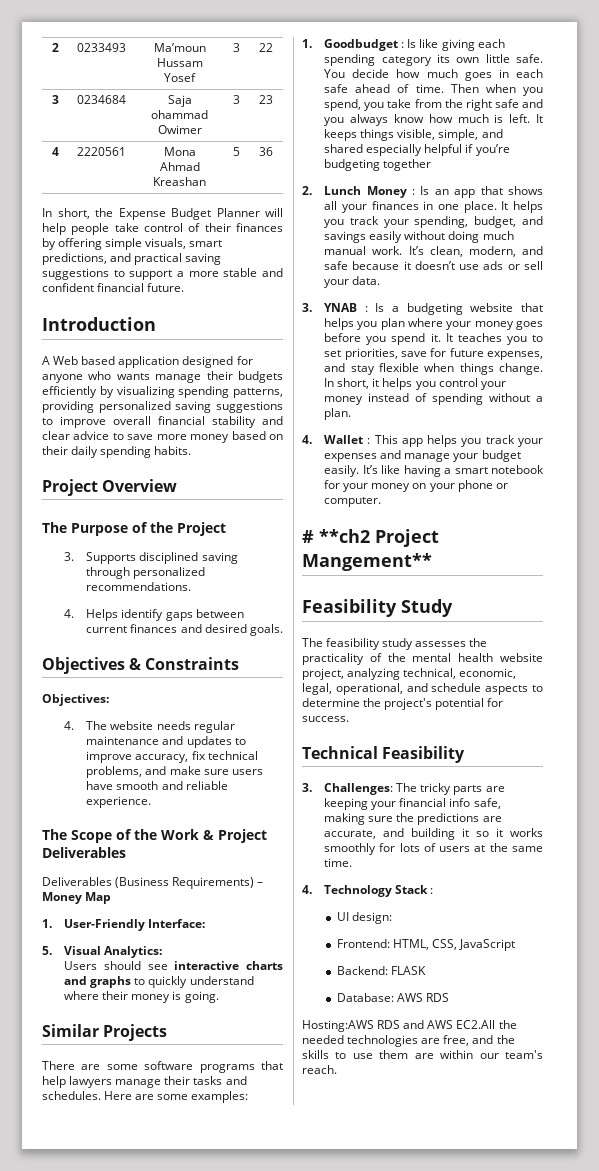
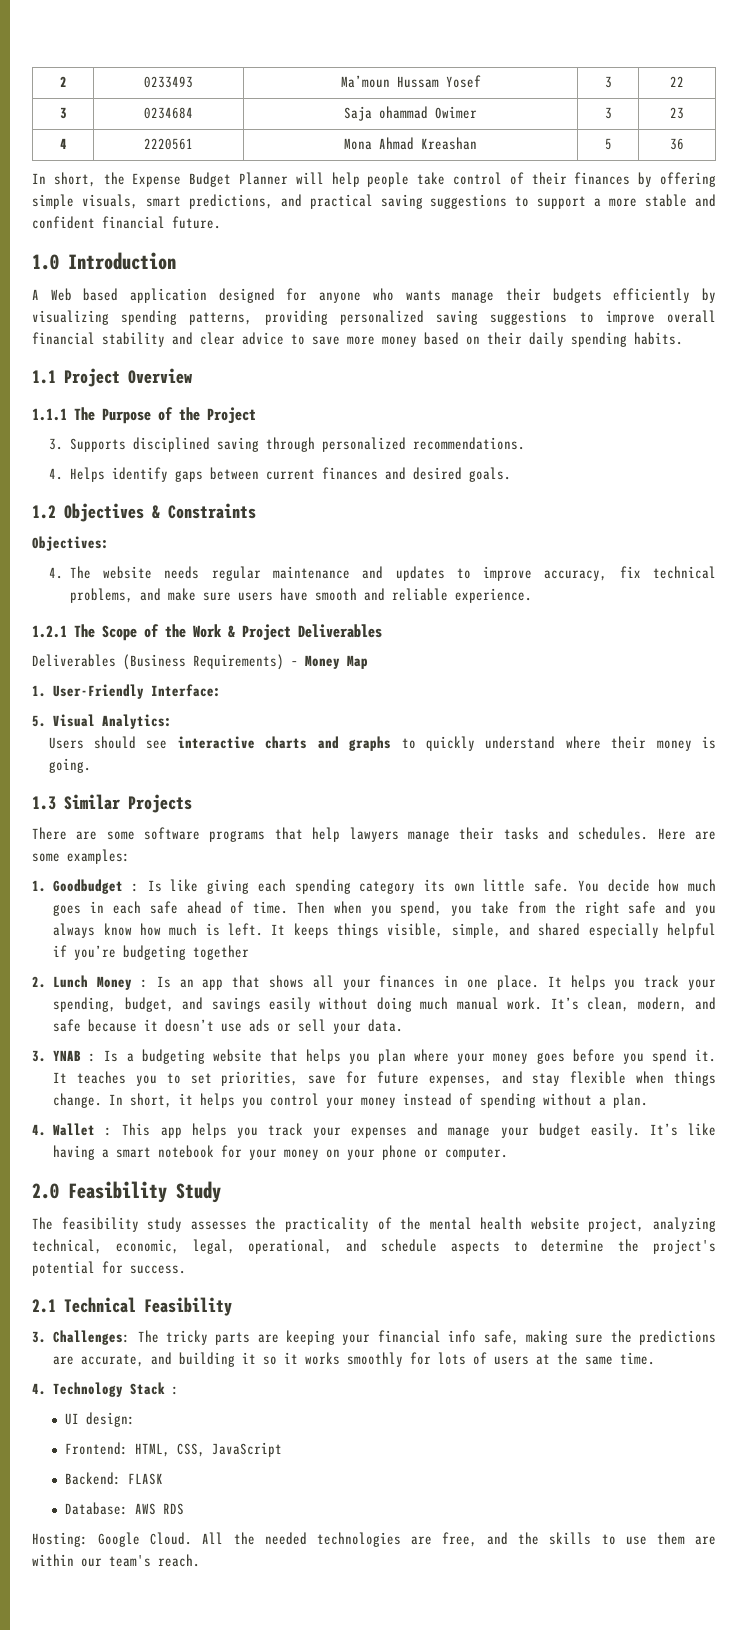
(185, 287) none -> [32,254,59,270] 1.0
(192, 450) none -> [32,370,56,384] 1.1
(178, 485) none -> [32,408,67,421] 1.1.1
(283, 630) none -> [32,505,56,519] 1.2
(152, 802) none -> [32,625,67,638] 1.2.1
(219, 997) none -> [32,796,56,810] 1.3
[302,529,439,547] [302,553,432,571] # **ch2 Project Mangement** // -> [32,1183,59,1199] 2.0
(349, 719) none -> [32,1299,56,1313] 2.1
[302,1020,496,1032] Hosting:AWS RDS and AWS EC2.All -> [32,1532,224,1547] Hosting: Google Cloud. All

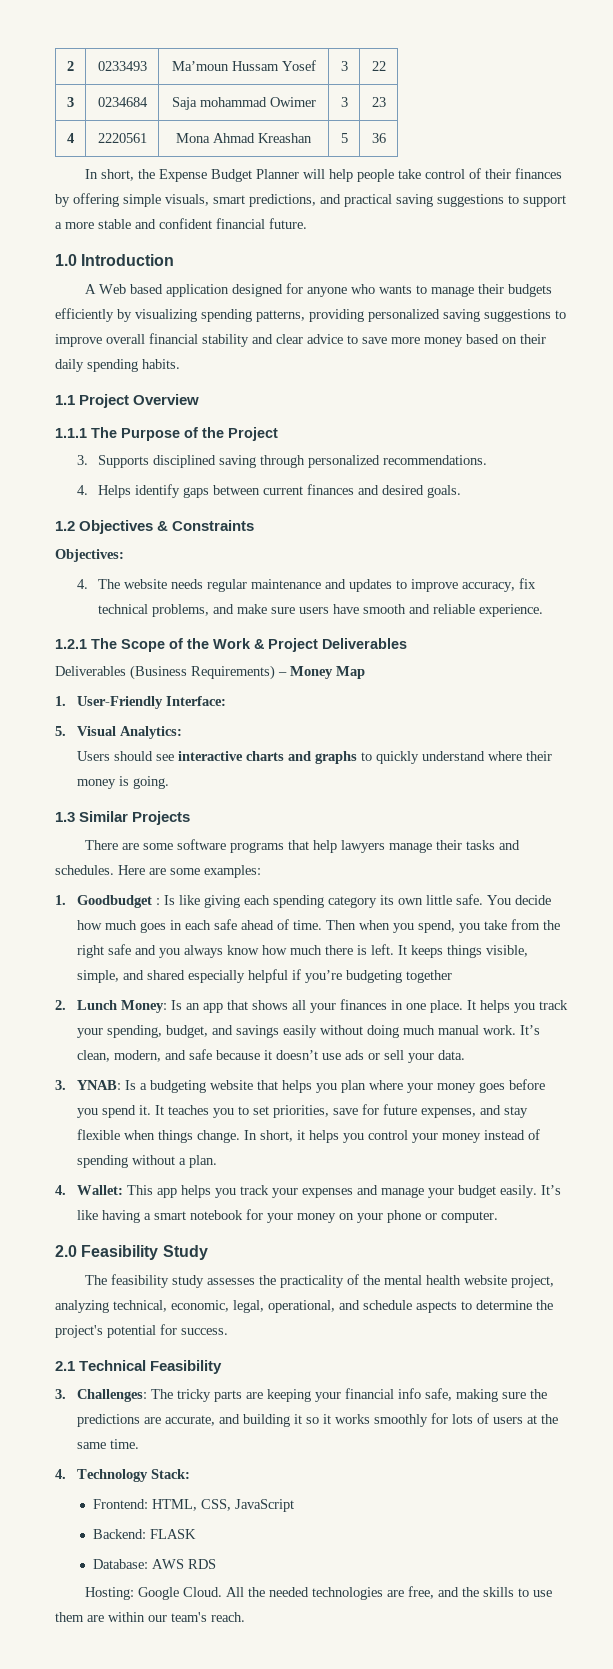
[379,106,428,119] ohammad -> [199,97,267,107] mohammad
(441, 295) none -> [415,285,427,294] to
(198, 929) none -> [324,945,353,955] there
[97,976,148,990] Money : -> [120,1000,167,1013] Money:
[53,1050,97,1062] YNAB : -> [76,1080,121,1090] YNAB:
[53,1123,113,1136] Wallet : -> [76,1185,123,1195] Wallet:
[130,1382,180,1395] [64,1412,135,1427] Stack : // UI design: -> [150,1469,190,1479] Stack:

